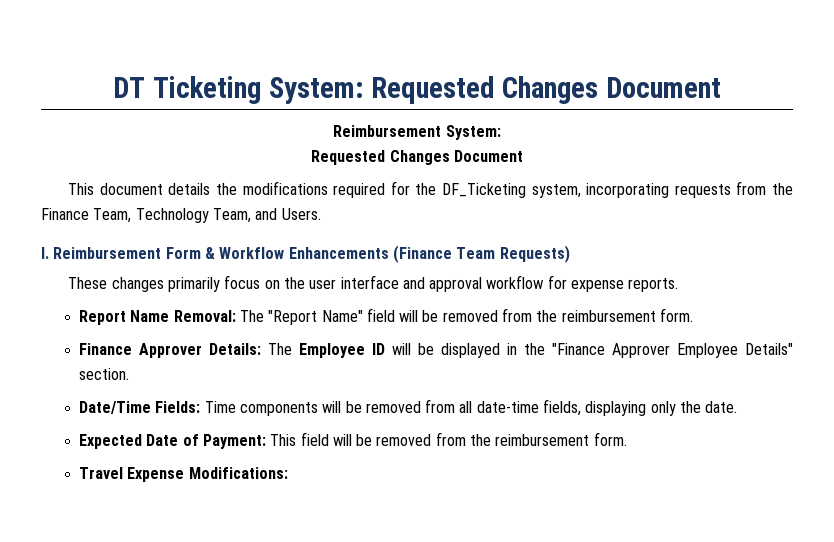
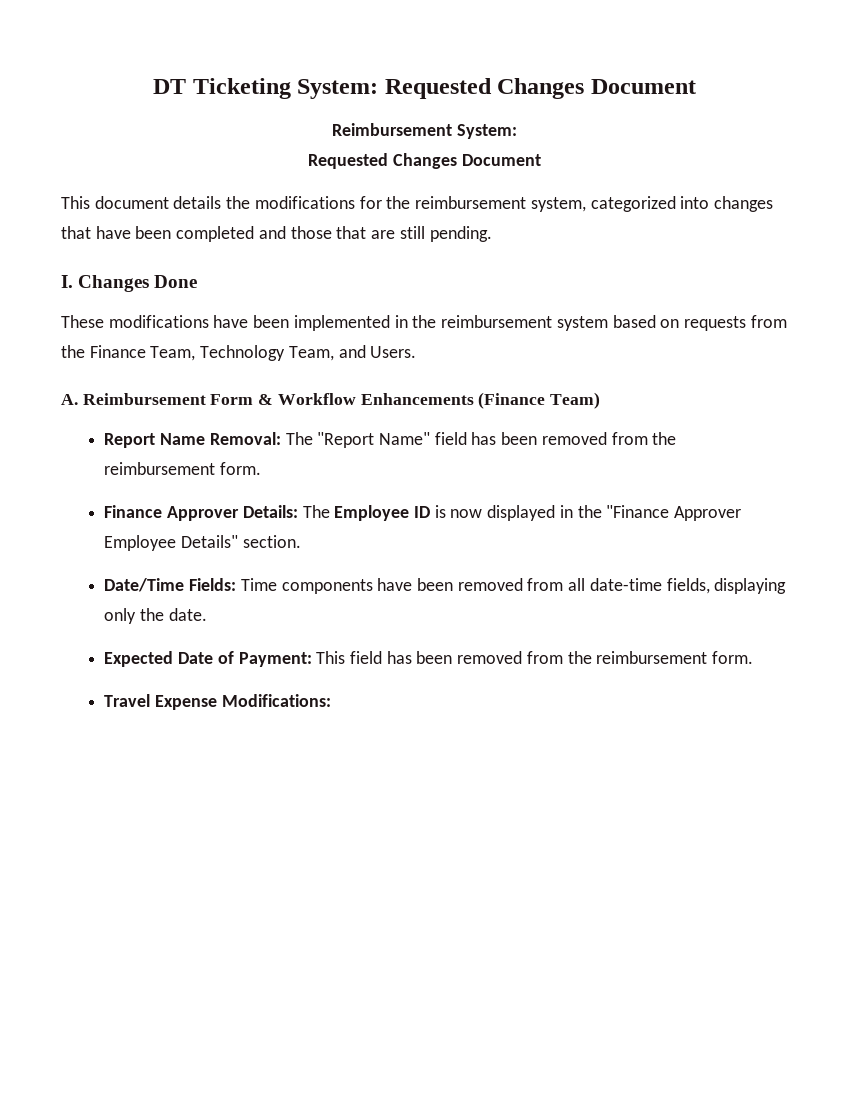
[333,183,386,198] required -> (355, 202) none
[442,183,670,198] DF_Ticketing system, incorporating -> [415,196,773,212] [61,226,492,242] [61,275,198,292] [61,315,680,331] reimbursement system, categorized into changes that have been completed and those that are still pending. // I. Changes Done // These modifications have been implemented in the reimbursement system based on
[41,247,49,259] I. -> [61,394,78,405] A.
[456,245,570,263] [68,275,679,292] Team Requests) // These changes primarily focus on the user interface and approval workflow for expense reports. -> [550,392,601,409] Team)
[399,310,439,322] will be -> [471,432,538,445] has been
[391,343,434,355] will be -> [434,505,483,518] is now
[322,401,362,413] will be -> [377,578,453,591] have been
[332,434,373,446] will be -> [386,651,453,664] has been

